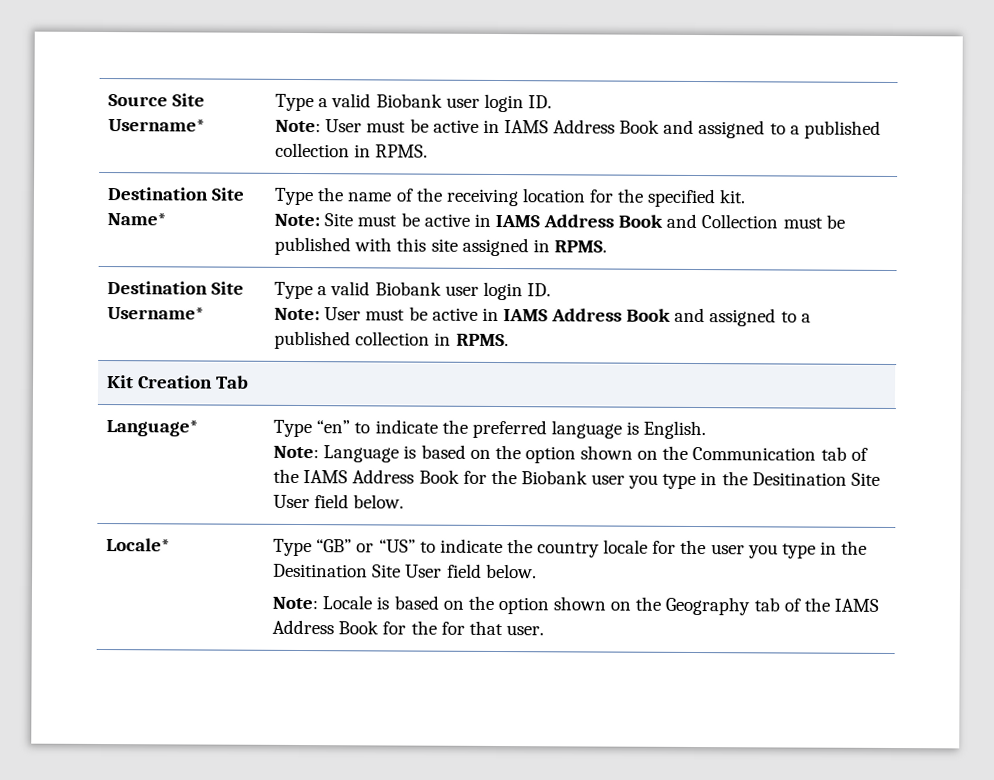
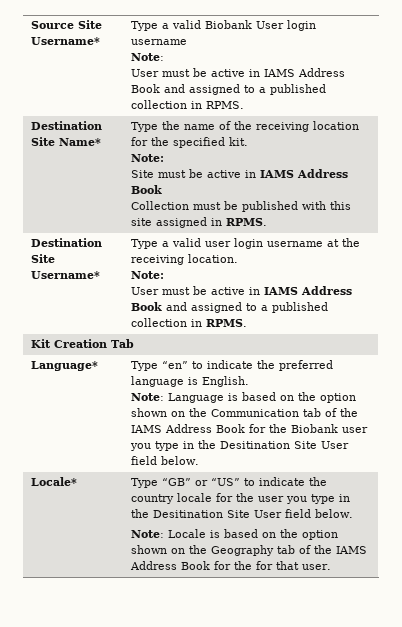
[445,93,552,113] [275,119,322,133] user login ID. // Note: -> [255,20,316,31] [130,39,187,45] [130,53,164,61] User login username // Note: //
(321, 220) none -> (164, 158) //
[666,213,698,229] and -> (162, 189) //
[374,281,551,301] [274,307,321,321] Biobank user login ID. // Note: -> [204,238,360,249] [130,254,238,265] [130,271,164,279] user login username at the receiving location. // Note: //

